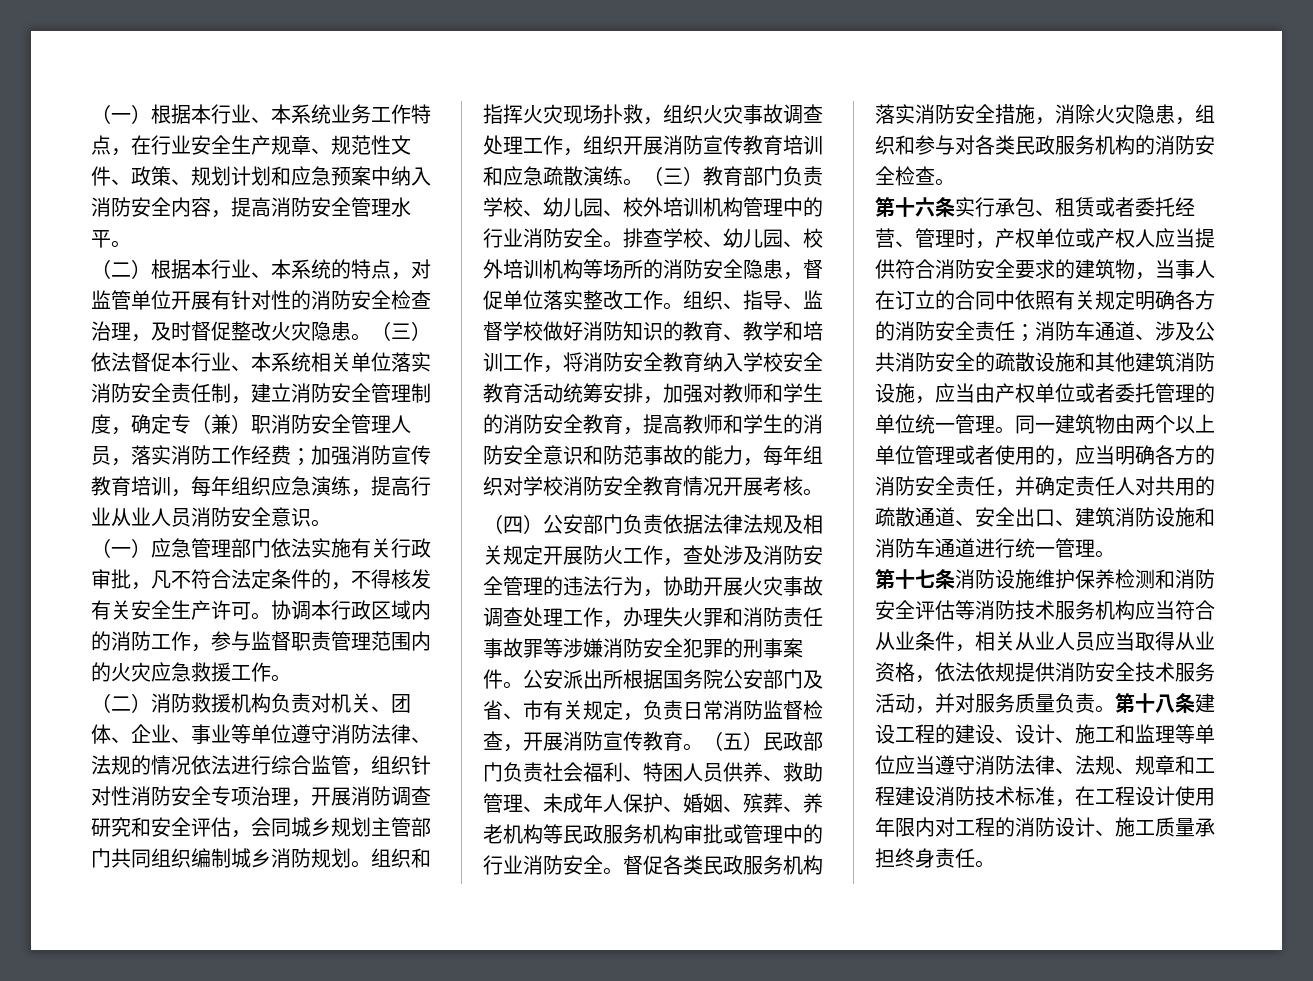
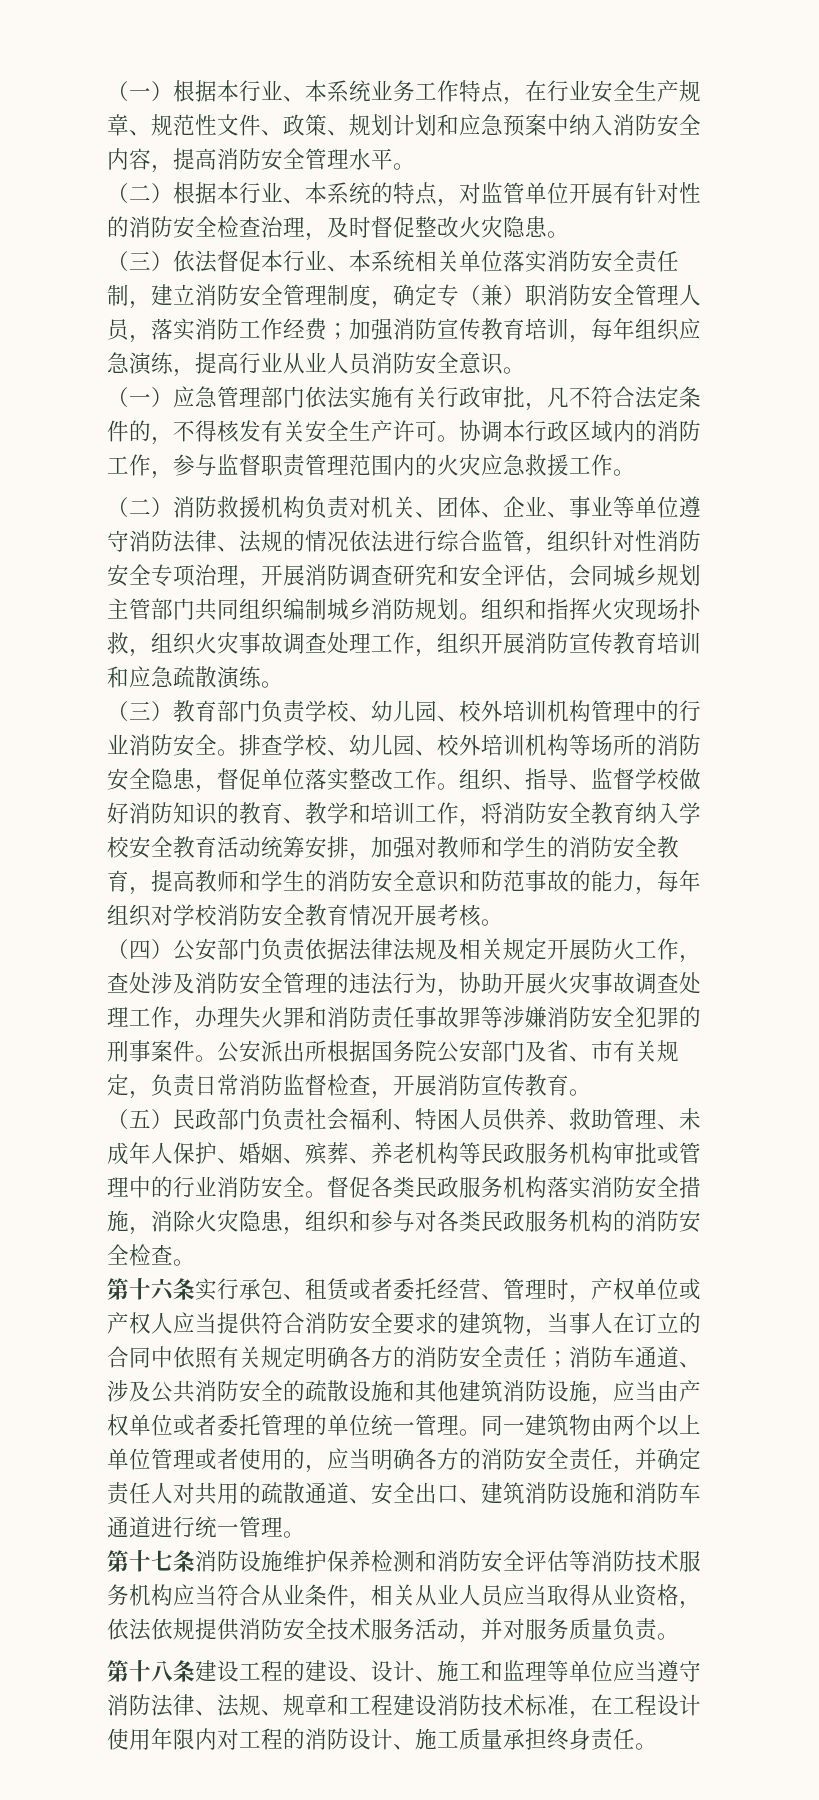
(371, 337) none -> (569, 234) //
(643, 182) none -> (283, 684) //
(703, 747) none -> (591, 1092) //
(1115, 709) none -> (679, 1636) //

